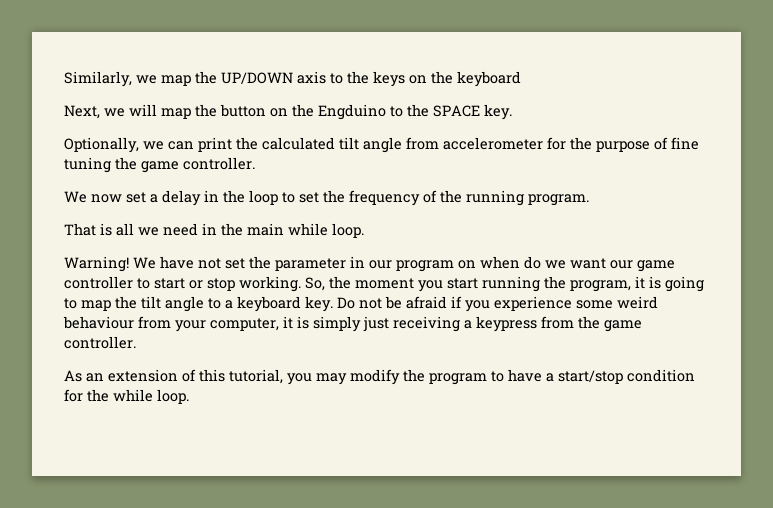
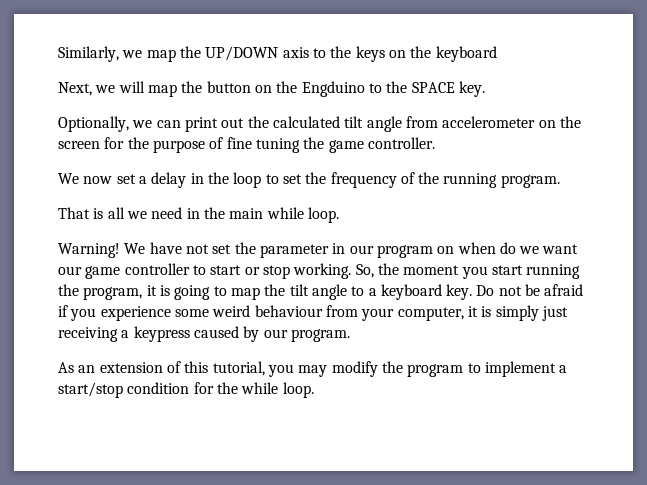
(232, 144) none -> [221,118,245,128] out
(543, 143) none -> [538,116,581,128] [58,141,100,149] on the screen
[541,316,642,332] [64,336,136,349] from the game controller. -> [193,326,350,342] caused by our program.
[508,369,542,382] have -> [484,361,556,377] implement

